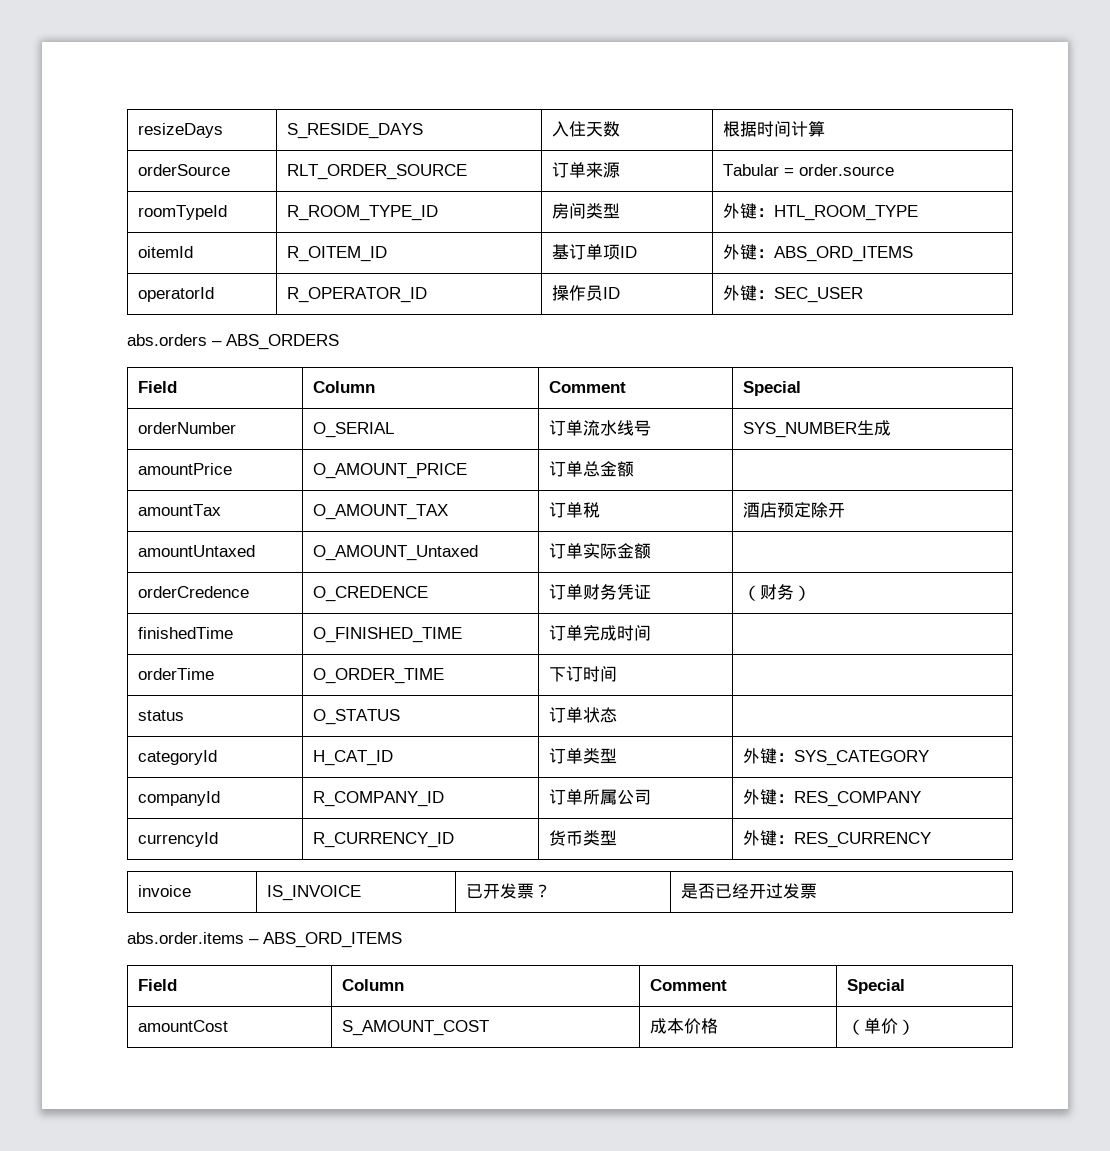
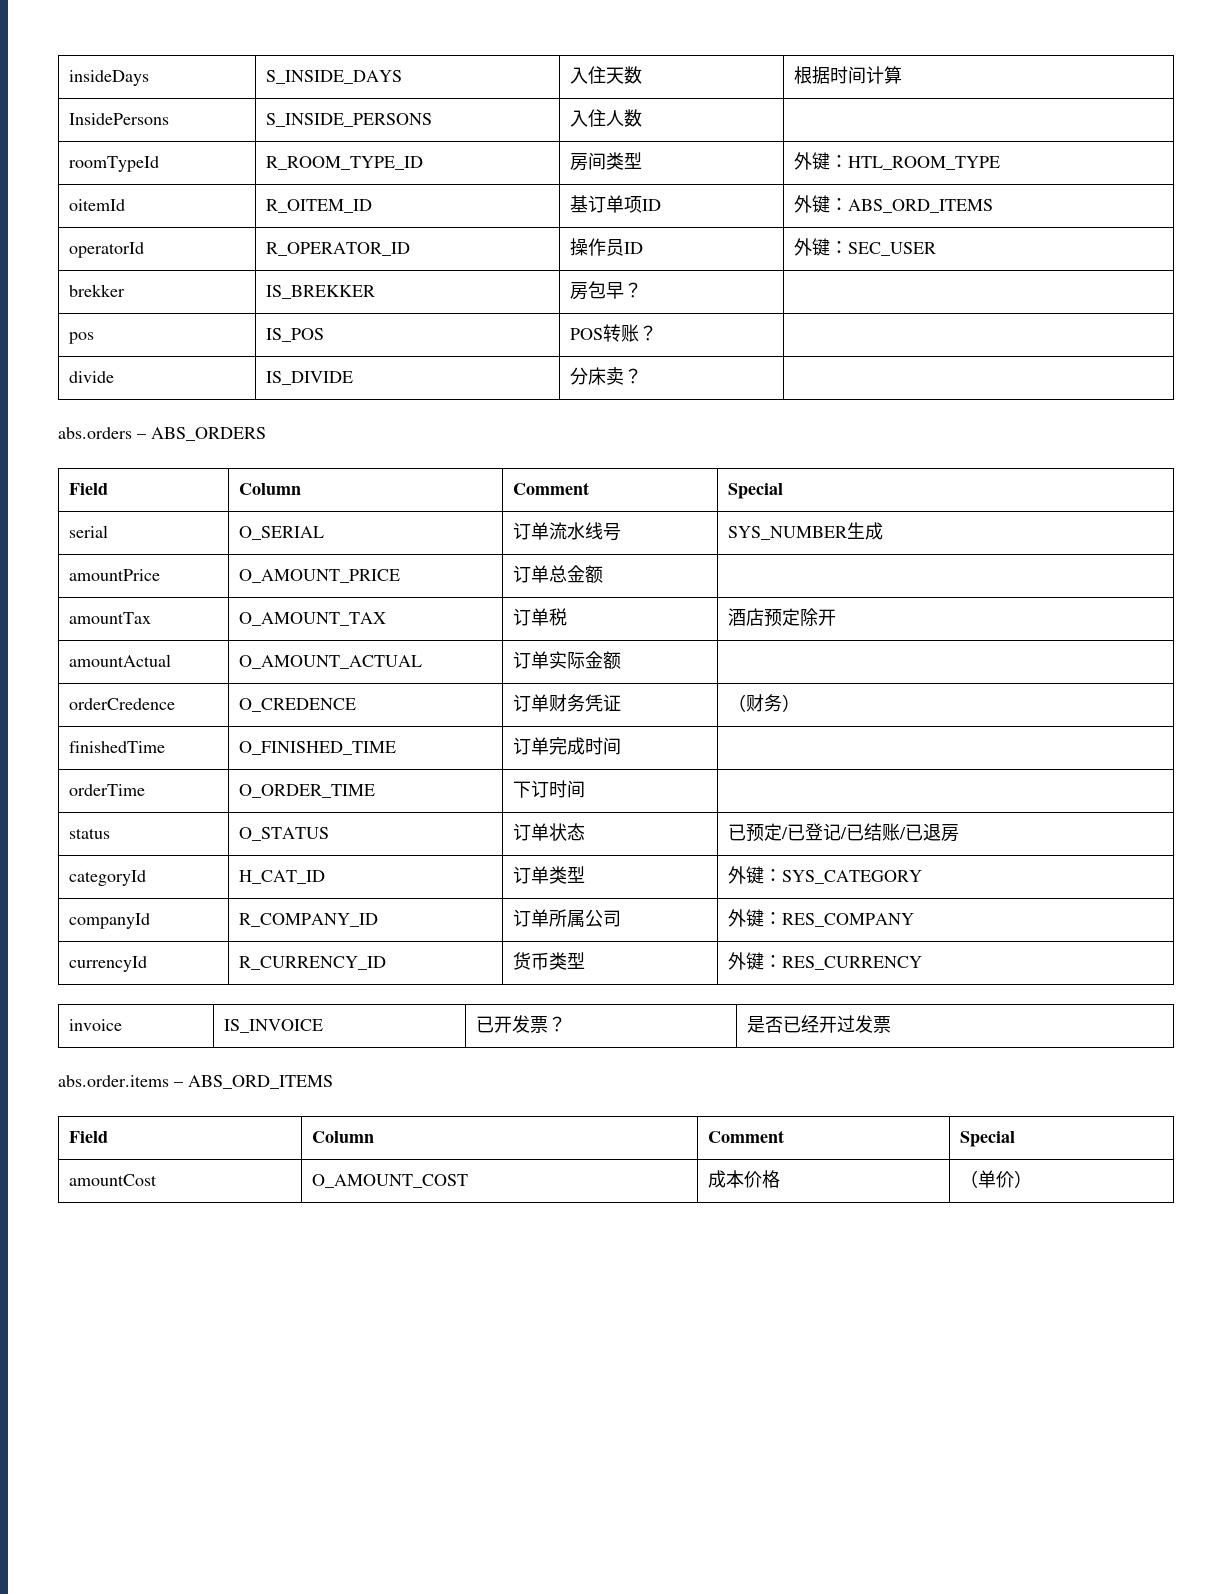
[138,123,224,138] [287,123,424,139] resizeDays | S_RESIDE_DAYS -> [68,70,149,86] [265,70,402,84] insideDays | S_INSIDE_DAYS
[138,164,231,176] [287,164,468,180] [552,162,621,178] [723,164,895,176] orderSource | RLT_ORDER_SOURCE | 订单来源 | Tabular = order.source -> [68,113,169,125] [265,113,432,127] [569,109,642,127] InsidePersons | S_INSIDE_PERSONS | 入住人数 |
(864, 295) none -> [68,284,125,297] [265,285,375,299] [569,281,642,300] [68,332,94,344] [265,328,324,342] [569,324,657,342] [68,371,114,383] [265,371,353,385] [569,367,642,385] // brekker | IS_BREKKER | 房包早？ | // pos | IS_POS | POS转账？ | // divide | IS_DIVIDE | 分床卖？ |
[138,422,237,434] orderNumber -> [68,525,108,538] serial
[138,545,256,557] [313,545,479,561] amountUntaxed | O_AMOUNT_Untaxed -> [68,654,171,667] [238,655,422,669] amountActual | O_AMOUNT_ACTUAL
(618, 715) none -> [727,823,959,842] 已预定/已登记/已结账/已退房
[342,1020,490,1036] S_AMOUNT_COST -> [311,1174,468,1188] O_AMOUNT_COST

